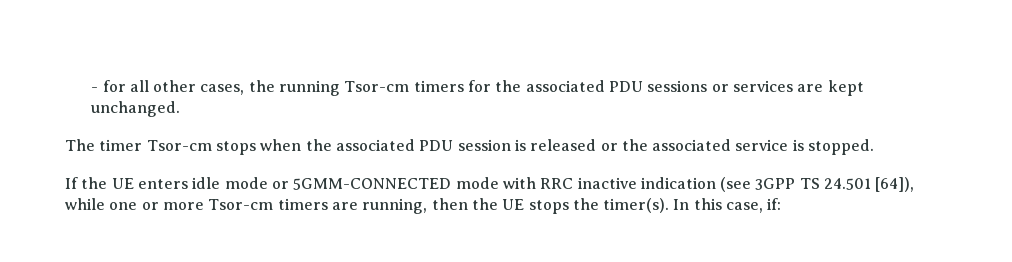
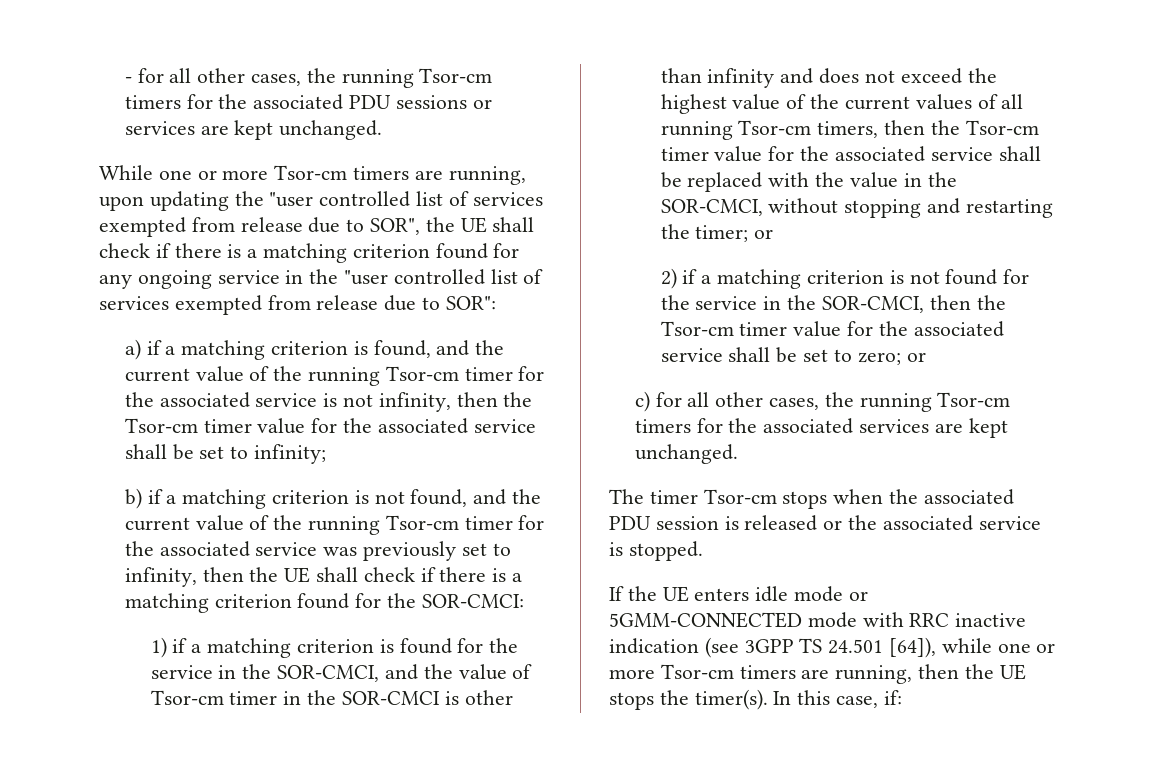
(181, 109) none -> [99,165,526,185] [99,191,543,211] [99,217,535,237] [99,243,520,263] [99,269,544,289] [99,295,496,315] [124,339,505,360] [124,366,545,386] [124,392,533,412] [124,418,536,434] [124,444,327,464] [124,488,542,509] [124,515,545,535] [124,541,511,561] [124,567,523,587] [124,593,524,613] [150,637,519,658] [150,664,533,682] [150,690,513,705] [660,68,997,88] [660,94,1024,114] [660,120,1039,140] [660,146,1041,162] [660,172,957,192] [660,198,1053,218] [660,224,774,242] [660,268,1030,289] [660,295,1006,313] [660,321,1004,337] [660,347,926,365] [634,391,1011,412] [634,418,1008,438] [634,444,738,464] // While one or more Tsor-cm timers are running, upon updating the "user controlled list of services exempted from release due to SOR", the UE shall check if there is a matching criterion found for any ongoing service in the "user controlled list of services exempted from release due to SOR": // a) if a matching criterion is found, and the current value of the running Tsor-cm timer for the associated service is not infinity, then the Tsor-cm timer value for the associated service shall be set to infinity; // b) if a matching criterion is not found, and the current value of the running Tsor-cm timer for the associated service was previously set to infinity, then the UE shall check if there is a matching criterion found for the SOR-CMCI: // 1) if a matching criterion is found for the service in the SOR-CMCI, and the value of Tsor-cm timer in the SOR-CMCI is other than infinity and does not exceed the highest value of the current values of all running Tsor-cm timers, then the Tsor-cm timer value for the associated service shall be replaced with the value in the SOR-CMCI, without stopping and restarting the timer; or // 2) if a matching criterion is not found for the service in the SOR-CMCI, then the Tsor-cm timer value for the associated service shall be set to zero; or // c) for all other cases, the running Tsor-cm timers for the associated services are kept unchanged.

